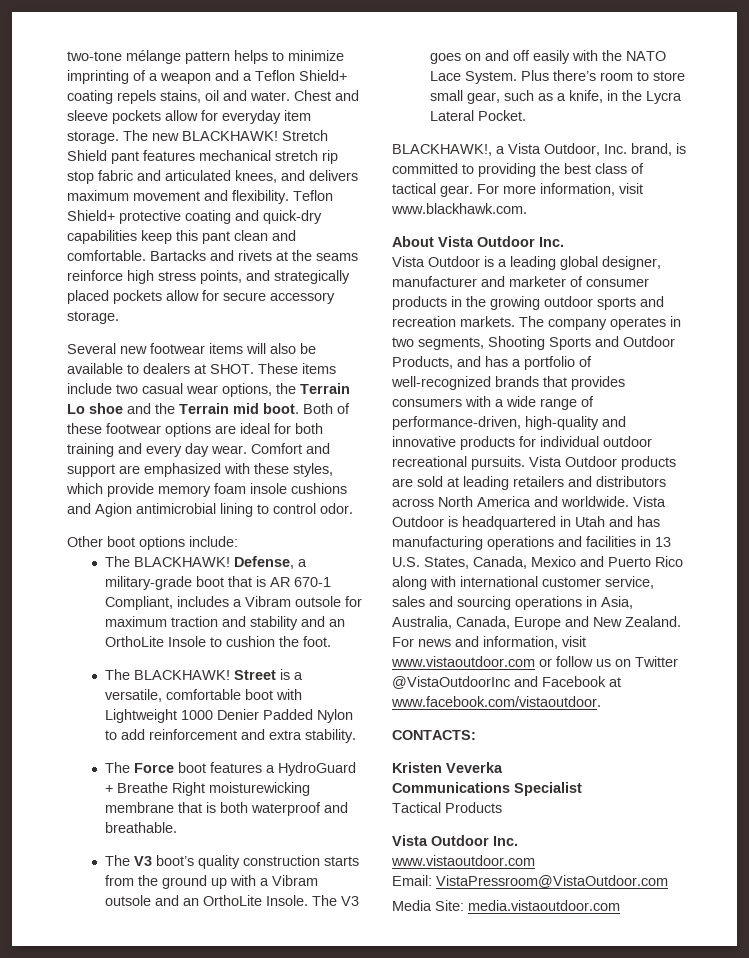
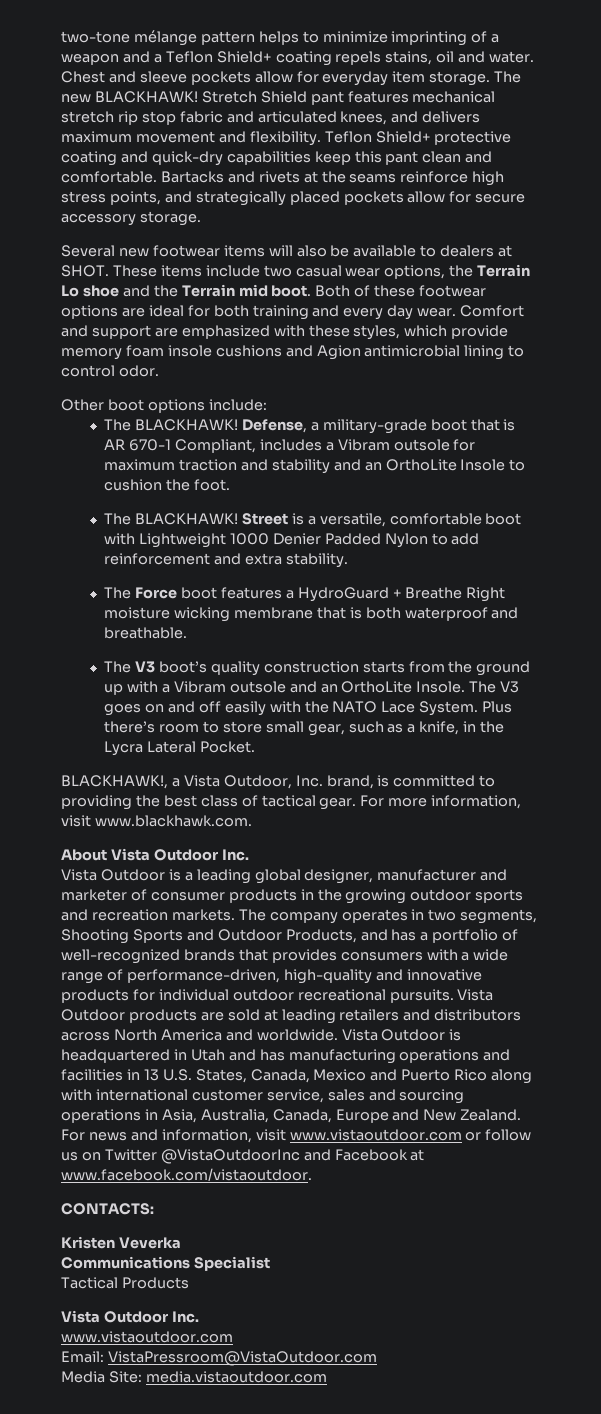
[209,782,311,796] moisturewicking -> [104,607,230,622] moisture wicking

